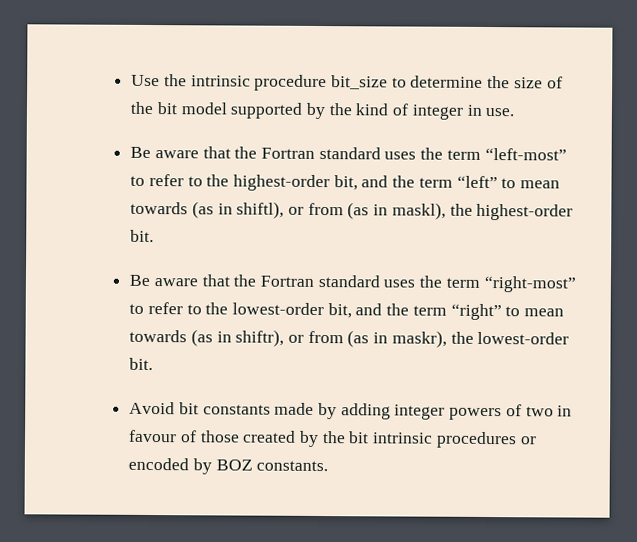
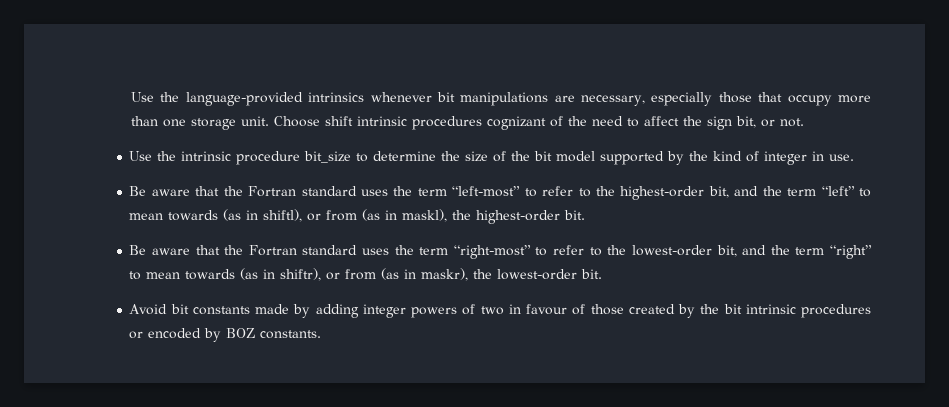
[131,74,187,87] Use the -> [130,92,872,106] [130,116,804,130] [129,151,177,161] Use the language-provided intrinsics whenever bit manipulations are necessary, especially those that occupy more than one storage unit. Choose shift intrinsic procedures cognizant of the need to affect the sign bit, or not. // Use the

